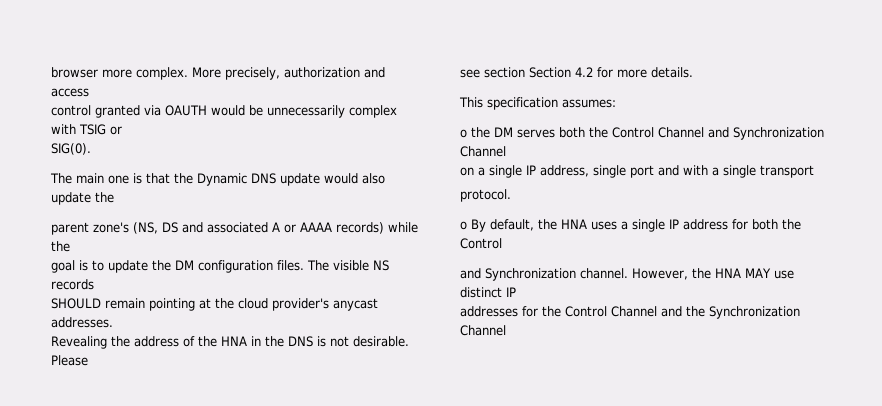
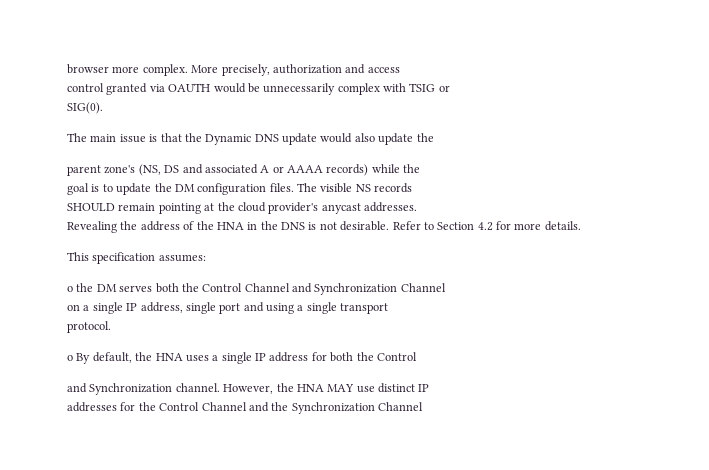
[108,175,129,184] one -> [119,134,146,143] issue
[51,355,88,366] [460,67,525,78] Please // see section -> [392,221,434,230] Refer to
[683,165,708,175] with -> [266,303,294,314] using

